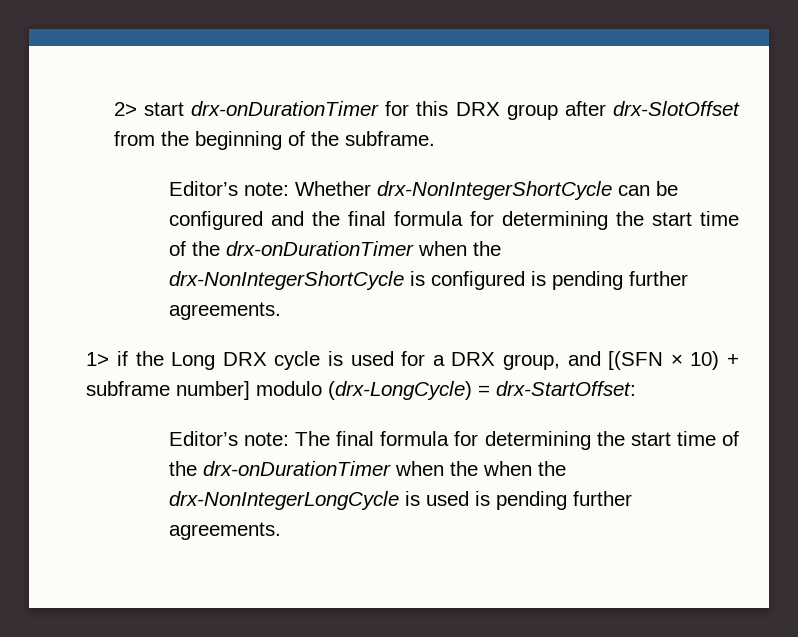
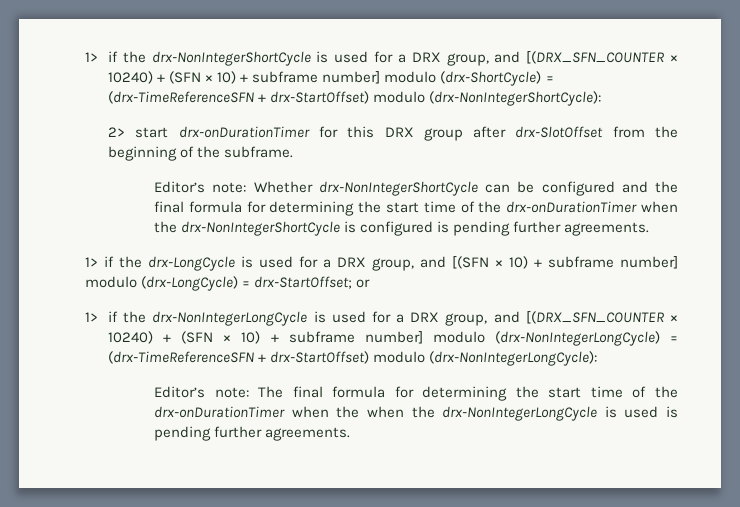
(113, 109) none -> [85,51,678,66] [108,71,554,86] [108,91,602,106] 1> if the drx-NonIntegerShortCycle is used for a DRX group, and [(DRX_SFN_COUNTER × 10240) + (SFN × 10) + subframe number] modulo (drx-ShortCycle) = (drx-TimeReferenceSFN + drx-StartOffset) modulo (drx-NonIntegerShortCycle): //
[171,351,321,370] Long DRX cycle -> [148,256,236,271] drx-LongCycle
[496,381,637,396] drx-StartOffset: -> [254,276,371,289] [85,311,679,326] [108,331,678,346] [108,351,598,366] drx-StartOffset; or // 1> if the drx-NonIntegerLongCycle is used for a DRX group, and [(DRX_SFN_COUNTER × 10240) + (SFN × 10) + subframe number] modulo (drx-NonIntegerLongCycle) = (drx-TimeReferenceSFN + drx-StartOffset) modulo (drx-NonIntegerLongCycle):

